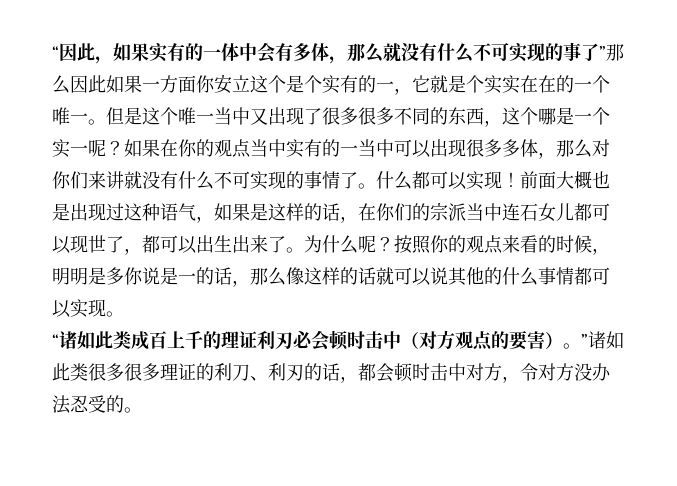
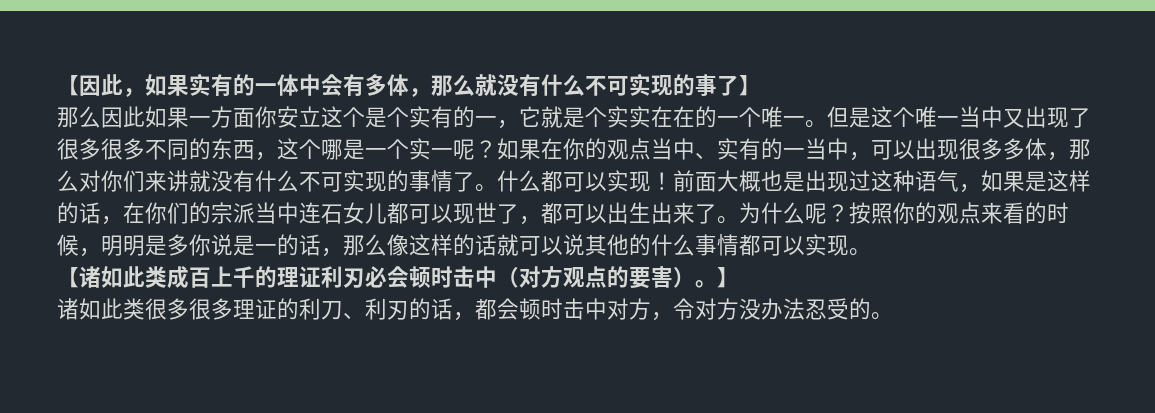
[52,46,59,59] “ -> [57,75,79,96] 【
[599,46,606,59] ” -> [739,75,761,96] 】 //
(286, 148) none -> [695,152,717,159] 、
(394, 148) none -> [849,152,871,161] ，
[52,334,59,347] “ -> [57,267,79,288] 【
[581,334,588,347] ” -> [717,267,739,288] 】 //

